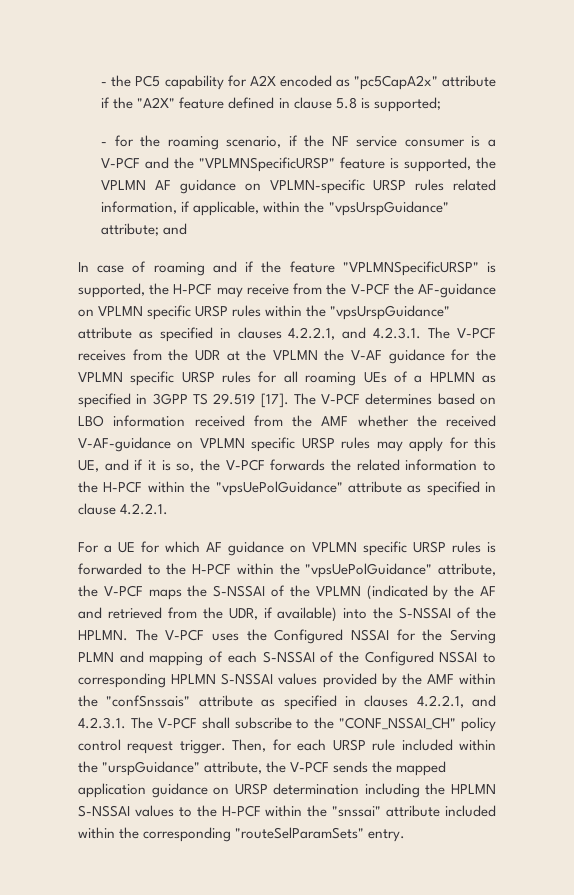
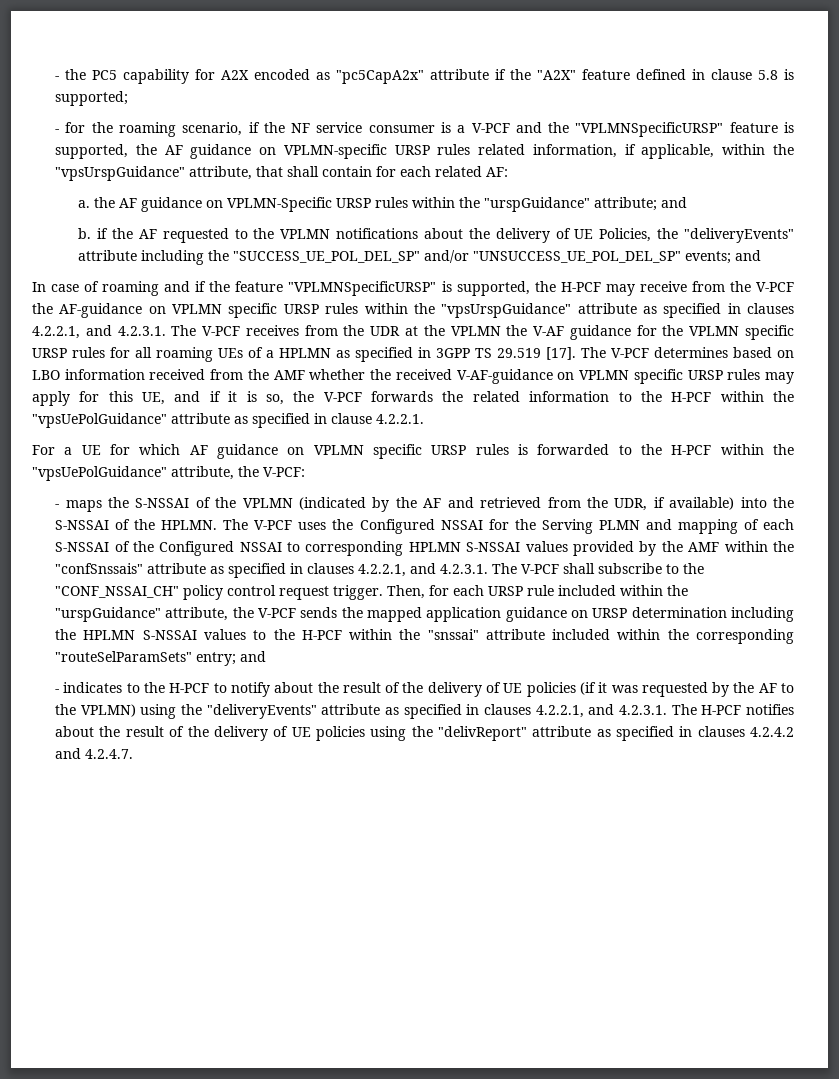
[101,180,147,190] VPLMN -> (157, 149) none
[101,223,160,236] attribute; -> [189,166,509,180] [78,197,688,212] [78,228,794,243] [78,250,732,265] attribute, that shall contain for each related AF: // a. the AF guidance on VPLMN-Specific URSP rules within the "urspGuidance" attribute; and // b. if the AF requested to the VPLMN notifications about the delivery of UE Policies, the "deliveryEvents" attribute including the "SUCCESS_UE_POL_DEL_SP" and/or "UNSUCCESS_UE_POL_DEL_SP" events;
[103,585,143,597] V-PCF -> [263,467,305,477] [55,504,60,508] V-PCF: // -
[368,829,406,842] entry. -> [196,651,267,666] [55,682,795,697] [55,704,794,719] [55,726,795,741] [55,748,134,759] entry; and // - indicates to the H-PCF to notify about the result of the delivery of UE policies (if it was requested by the AF to the VPLMN) using the "deliveryEvents" attribute as specified in clauses 4.2.2.1, and 4.2.3.1. The H-PCF notifies about the result of the delivery of UE policies using the "delivReport" attribute as specified in clauses 4.2.4.2 and 4.2.4.7.

